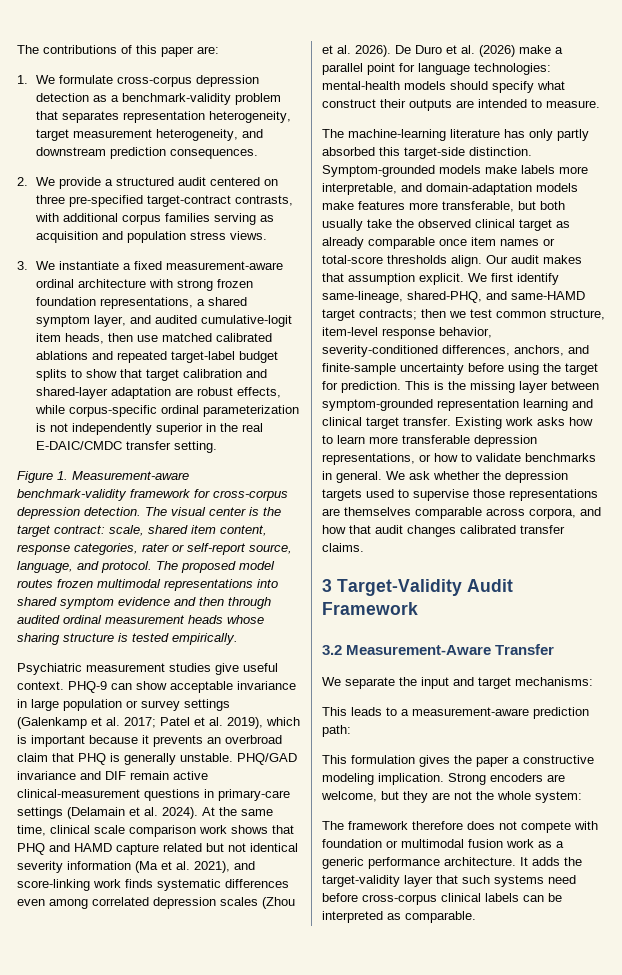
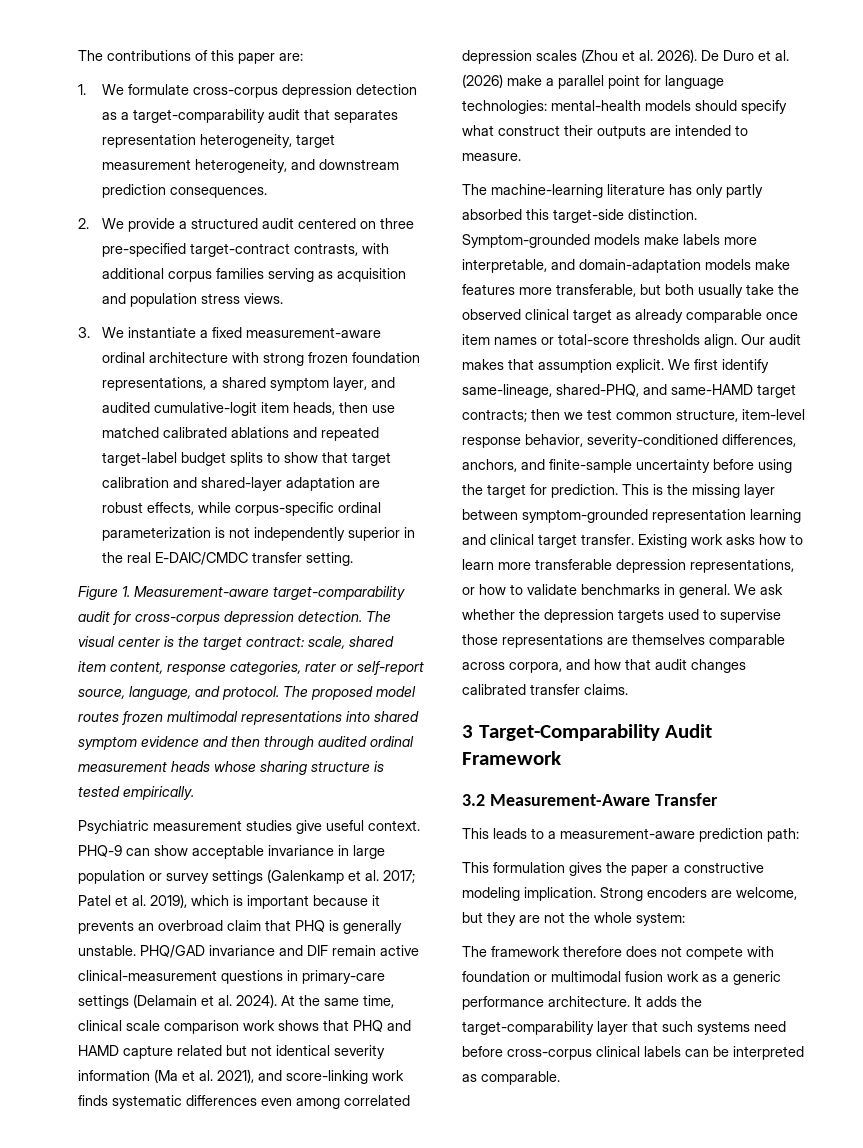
[122,93,282,105] benchmark-validity problem -> [132,109,300,123] target-comparability audit
[17,489,191,501] benchmark-validity framework -> [273,586,405,600] [78,611,110,622] target-comparability audit
[337,579,462,596] Target-Validity -> [478,724,660,741] Target-Comparability
[322,677,593,689] // We separate the input and target mechanisms: -> (718, 799) none
[322,875,400,887] target-validity -> [462,1021,594,1035] target-comparability

